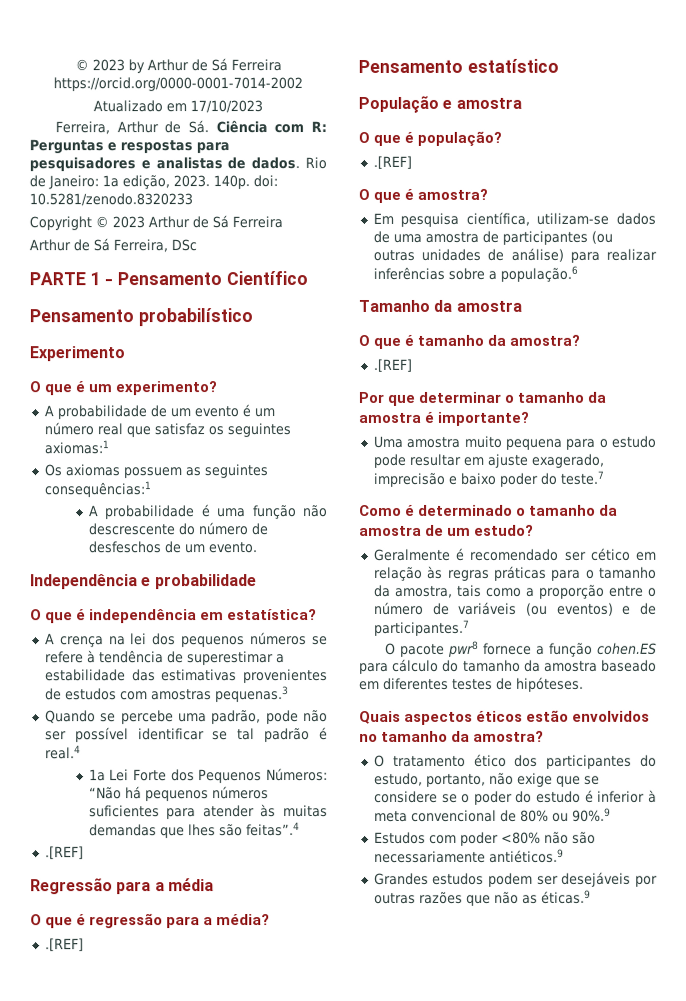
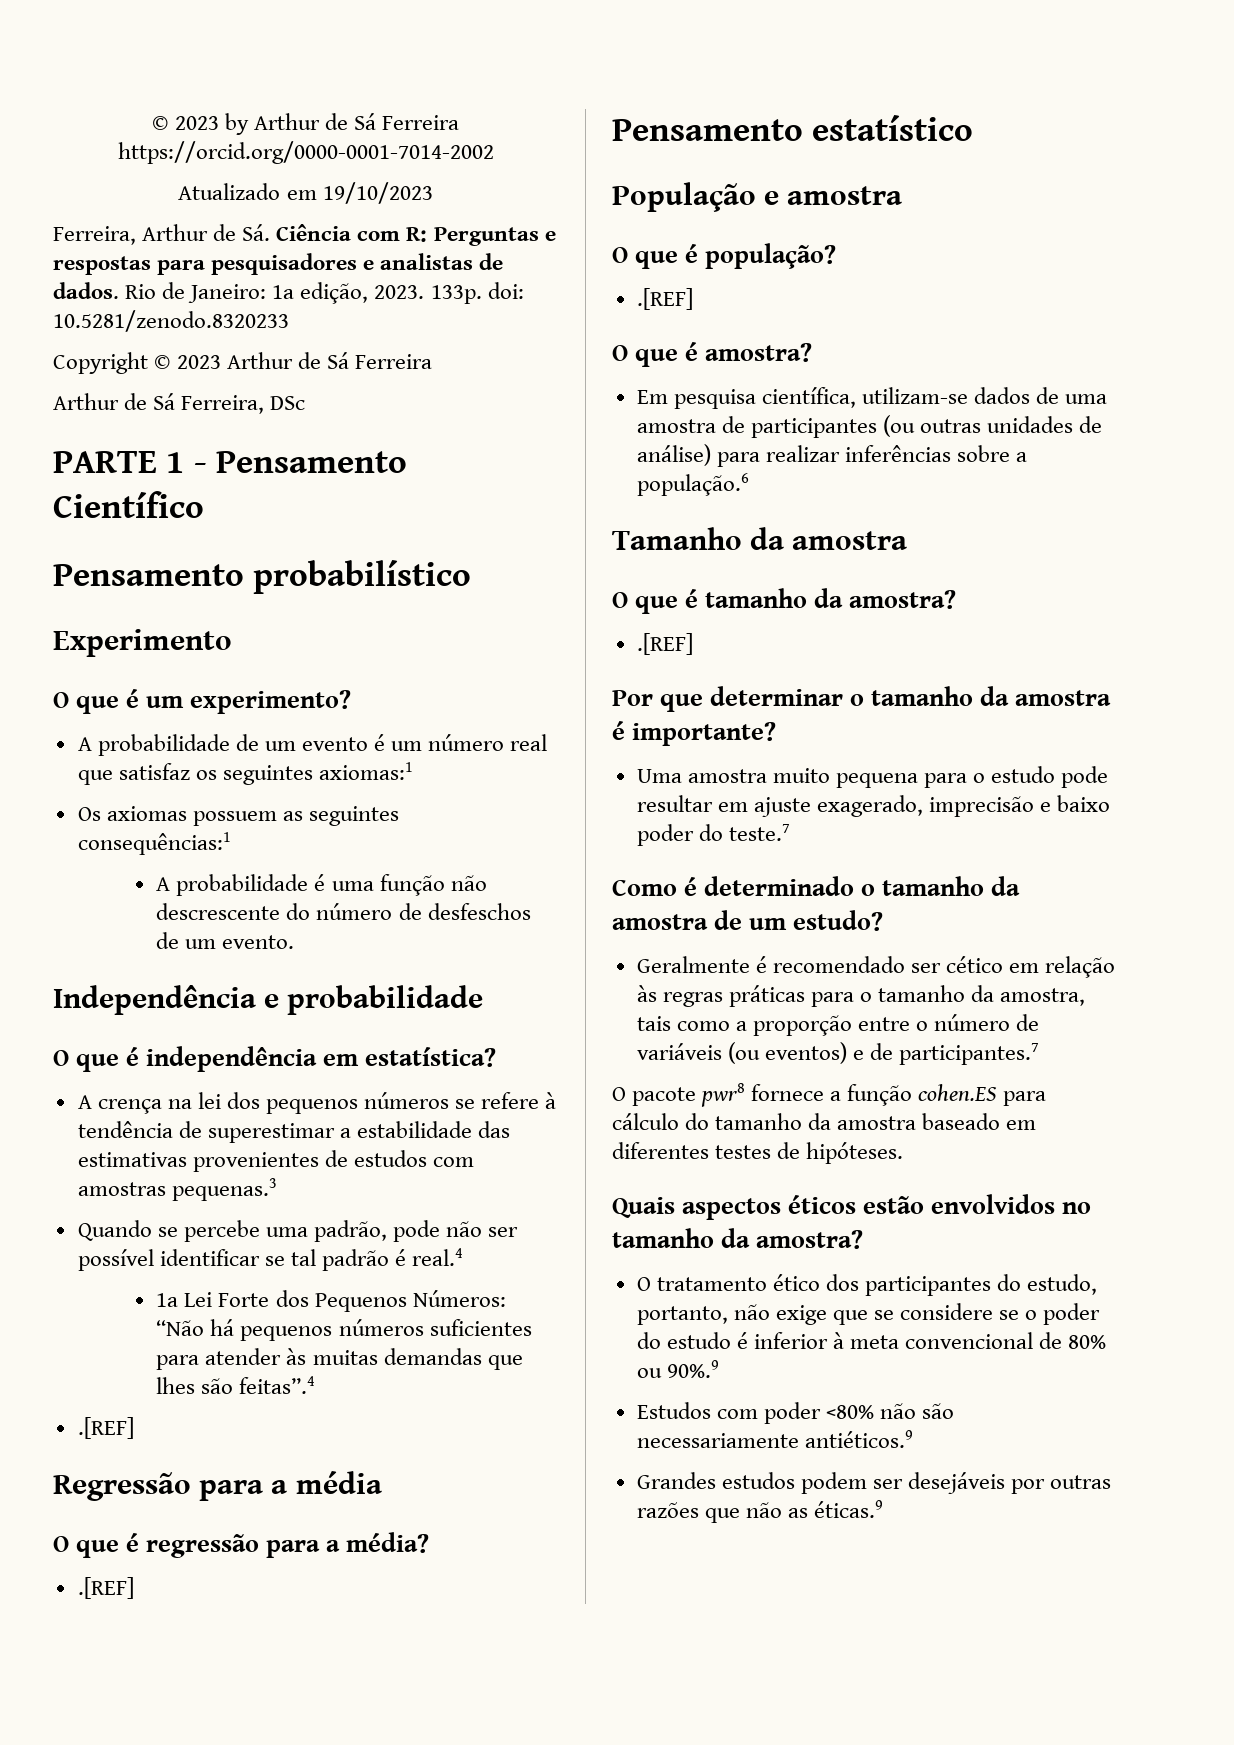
[190,100,263,114] 17/10/2023 -> [322,182,433,204] 19/10/2023
[213,175,250,190] 140p. -> [430,285,482,304] 133p.

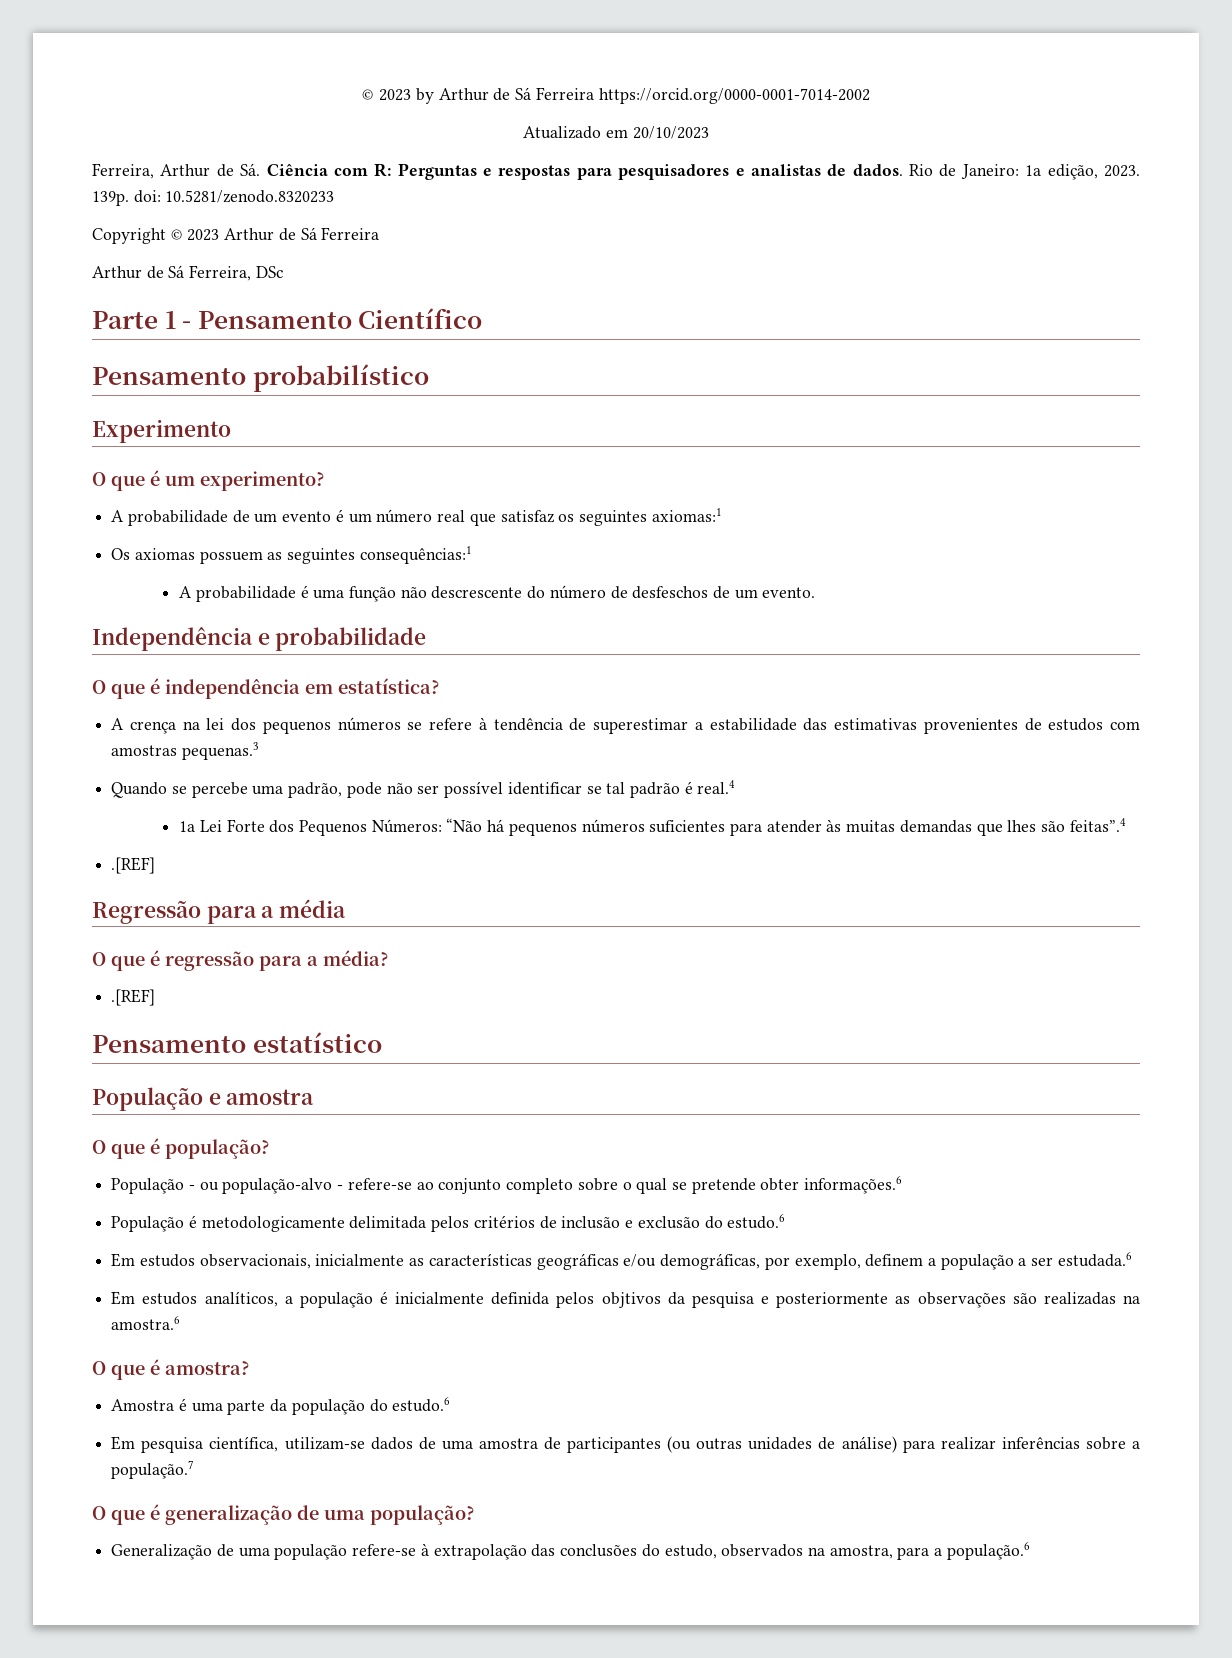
[322,182,433,204] 19/10/2023 -> [632,126,709,139] 20/10/2023
[430,285,482,304] 133p. -> [92,191,129,206] 139p.
[53,451,157,473] PARTE -> [92,311,158,329] Parte
[636,288,693,310] [612,342,813,367] .[REF] // O que é amostra? -> [111,1176,903,1194] [111,1214,786,1232] [111,1252,1132,1270] [111,1291,1141,1308] [111,1316,181,1330] [92,1359,250,1380] [111,1397,451,1415] População - ou população-alvo - refere-se ao conjunto completo sobre o qual se pretende obter informações.6 // População é metodologicamente delimitada pelos critérios de inclusão e exclusão do estudo.6 // Em estudos observacionais, inicialmente as características geográficas e/ou demográficas, por exemplo, definem a população a ser estudada.6 // Em estudos analíticos, a população é inicialmente definida pelos objtivos da pesquisa e posteriormente as observações são realizadas na amostra.6 // O que é amostra? // Amostra é uma parte da população do estudo.6
[636,473,749,496] [612,527,908,550] [612,588,957,614] [636,633,693,655] [612,686,1112,712] [612,721,777,746] [636,766,1109,788] [636,795,1111,817] [636,824,790,846] [612,876,1021,896] [612,910,884,931] [636,956,1116,978] [636,985,1086,1007] [636,1014,1040,1036] [636,1042,1040,1065] [612,1083,1046,1107] [612,1113,1037,1130] [612,1142,904,1164] [612,1194,1092,1220] [612,1228,864,1249] [636,1274,1098,1296] [636,1303,1101,1325] [636,1332,1107,1349] [636,1360,719,1378] [636,1402,955,1424] [636,1430,913,1448] [636,1472,1112,1494] [636,1500,884,1523] população.6 // Tamanho da amostra // O que é tamanho da amostra? // .[REF] // Por que determinar o tamanho da amostra é importante? // Uma amostra muito pequena para o estudo pode resultar em ajuste exagerado, imprecisão e baixo poder do teste.7 // Como é determinado o tamanho da amostra de um estudo? // Geralmente é recomendado ser cético em relação às regras práticas para o tamanho da amostra, tais como a proporção entre o número de variáveis (ou eventos) e de participantes.7 // O pacote pwr8 fornece a função cohen.ES para cálculo do tamanho da amostra baseado em diferentes testes de hipóteses. // Quais aspectos éticos estão envolvidos no tamanho da amostra? // O tratamento ético dos participantes do estudo, portanto, não exige que se considere se o poder do estudo é inferior à meta convencional de 80% ou 90%.9 // Estudos com poder <80% não são necessariamente antiéticos.9 // Grandes estudos podem ser desejáveis por outras razões que não as éticas.9 -> [111,1460,195,1479] [92,1504,475,1525] [111,1542,1030,1560] população.7 // O que é generalização de uma população? // Generalização de uma população refere-se à extrapolação das conclusões do estudo, observados na amostra, para a população.6

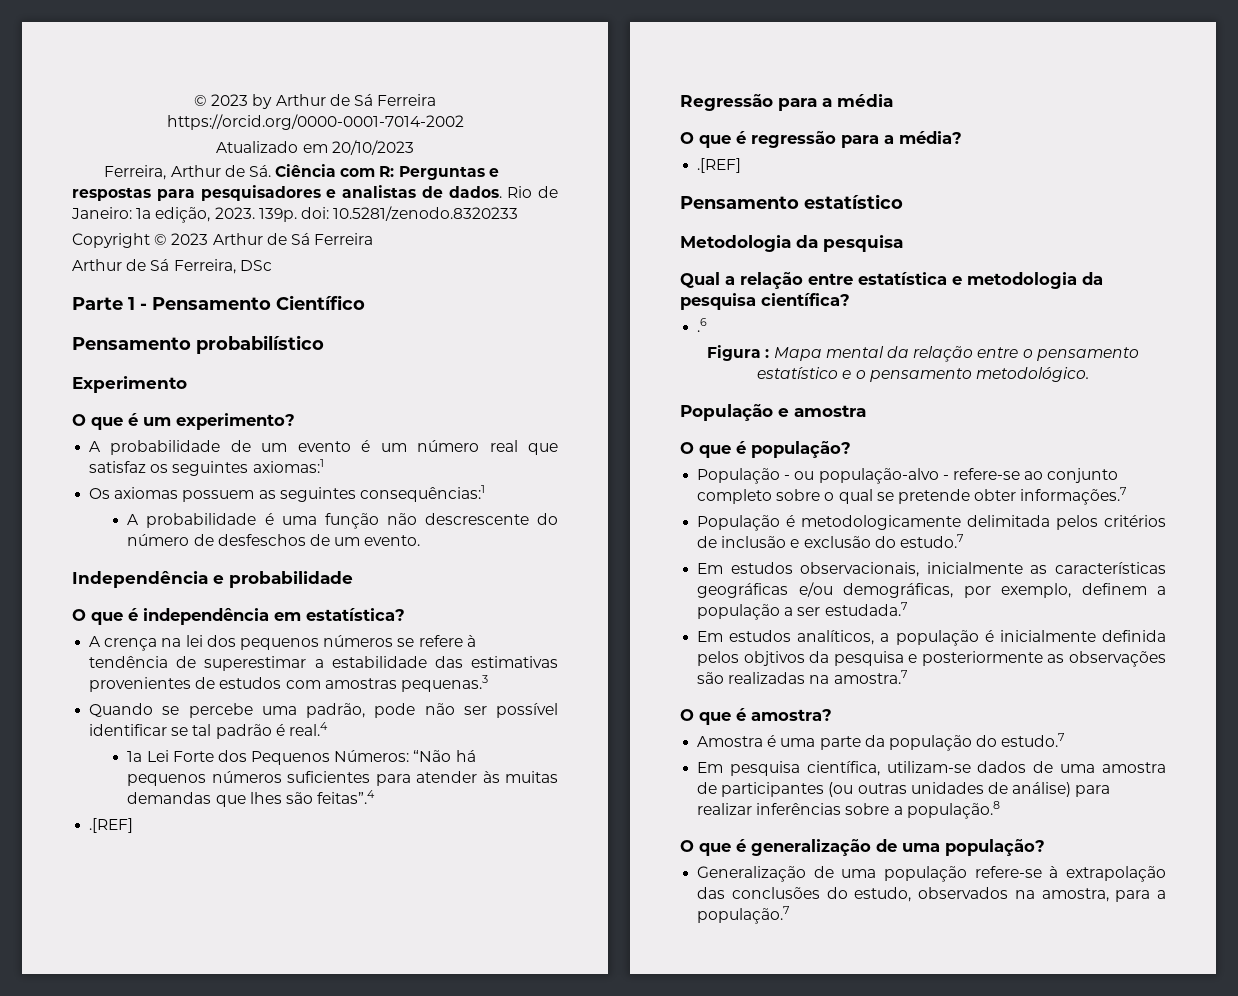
(382, 1042) none -> [680,235,903,252] [680,272,1103,289] [680,293,850,310] [697,318,708,332] [707,345,1139,362] [757,367,1089,382] // Metodologia da pesquisa // Qual a relação entre estatística e metodologia da pesquisa científica? // .6 // Figura : Mapa mental da relação entre o pensamento estatístico e o pensamento metodológico.
[804,1176,903,1194] informações.6 -> [1020,487,1127,505] informações.7
[727,1214,786,1229] estudo.6 -> [899,534,963,548] estudo.7
[1057,1252,1132,1267] estudada.6 -> [824,602,907,616] estudada.7
[111,1316,181,1330] amostra.6 -> [833,670,907,684] amostra.7
[392,1397,451,1412] estudo.6 -> [1001,733,1065,747] estudo.7
[111,1460,195,1479] população.7 -> [906,801,1000,819] população.8
[946,1542,1030,1560] população.6 -> [697,906,790,924] população.7

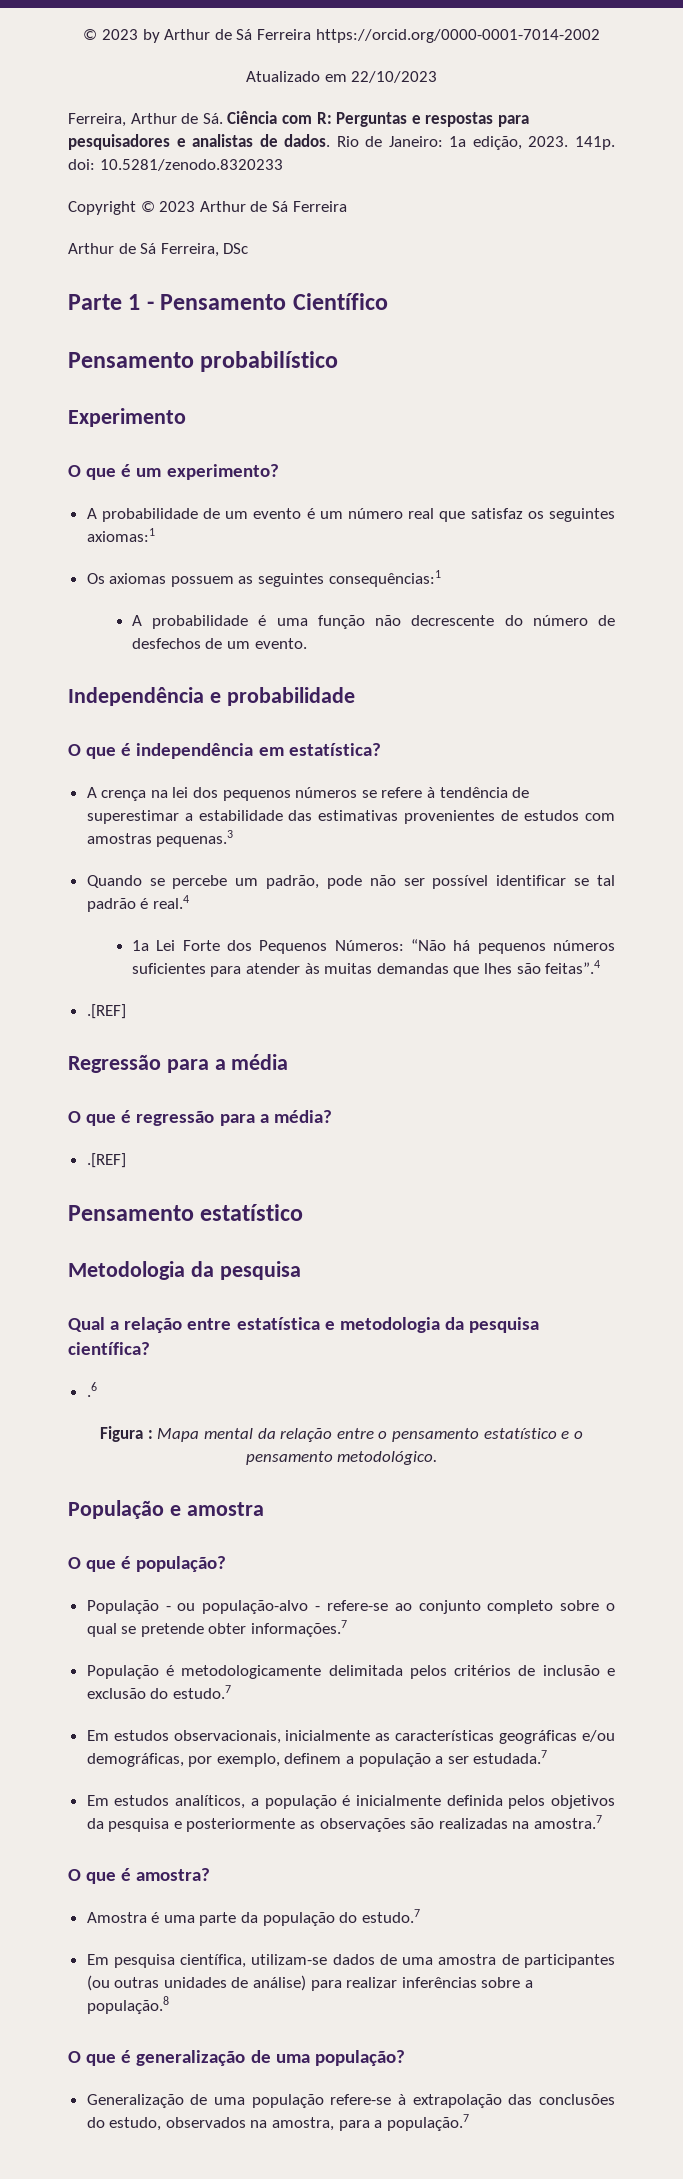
[331,140,414,155] 20/10/2023 -> [351,71,438,83] 22/10/2023
[258,208,297,222] 139p. -> [575,136,615,150] 141p.
[424,513,529,525] descrescente -> [411,615,495,626] decrescente
[217,534,306,546] desfeschos -> [131,638,201,649] desfechos
[261,706,297,715] uma -> [235,878,259,886] um
[743,651,805,666] objtivos -> [550,1795,615,1809] objetivos

